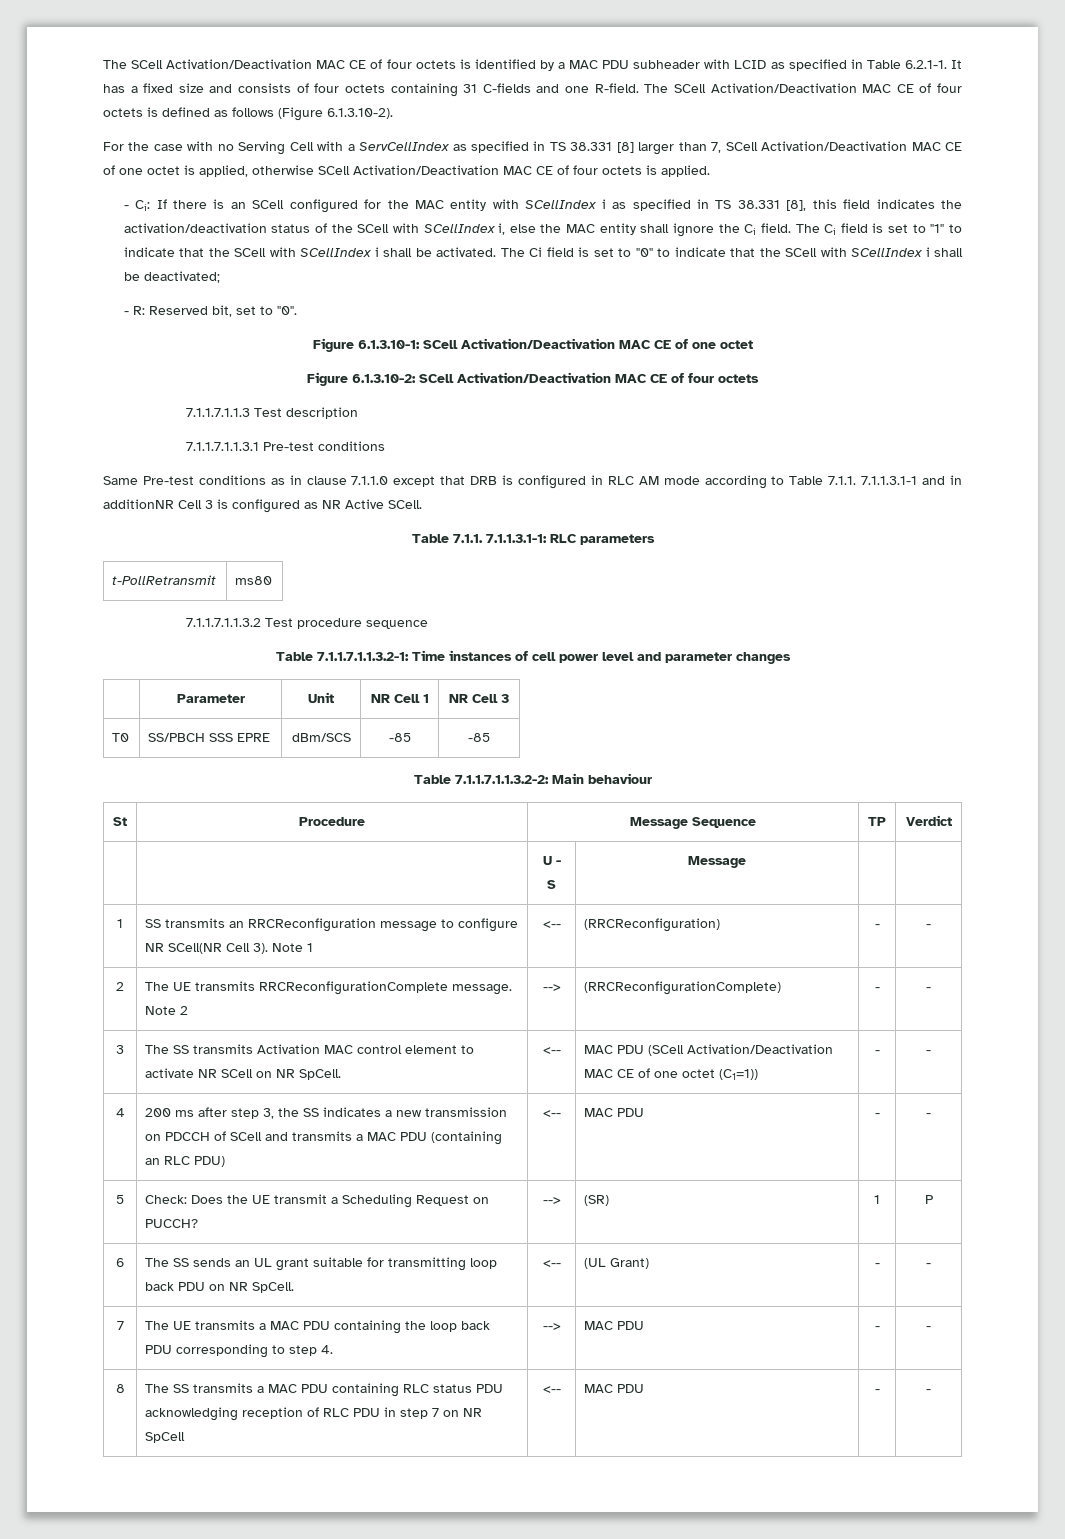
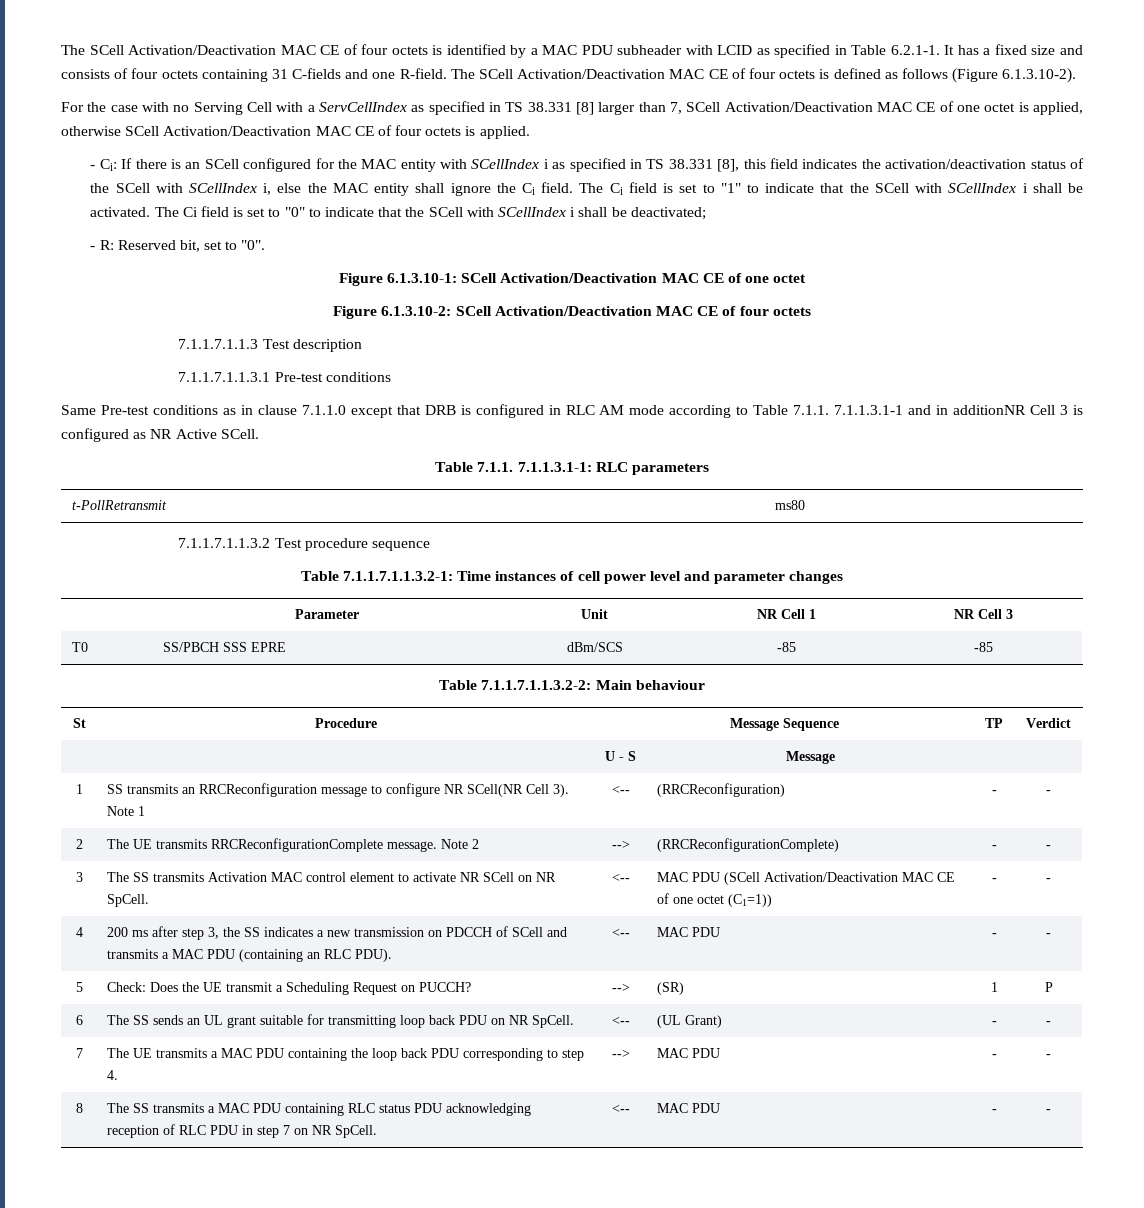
[194,1156,226,1167] PDU) -> [354,949,392,962] PDU).
[145,1432,186,1443] SpCell -> [334,1125,377,1138] SpCell.

